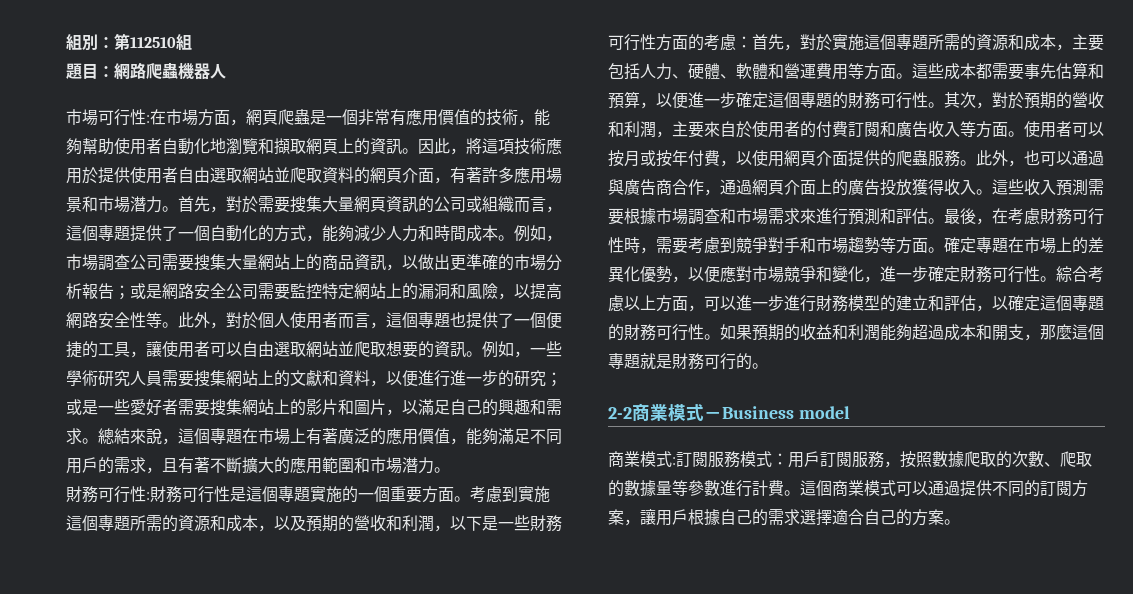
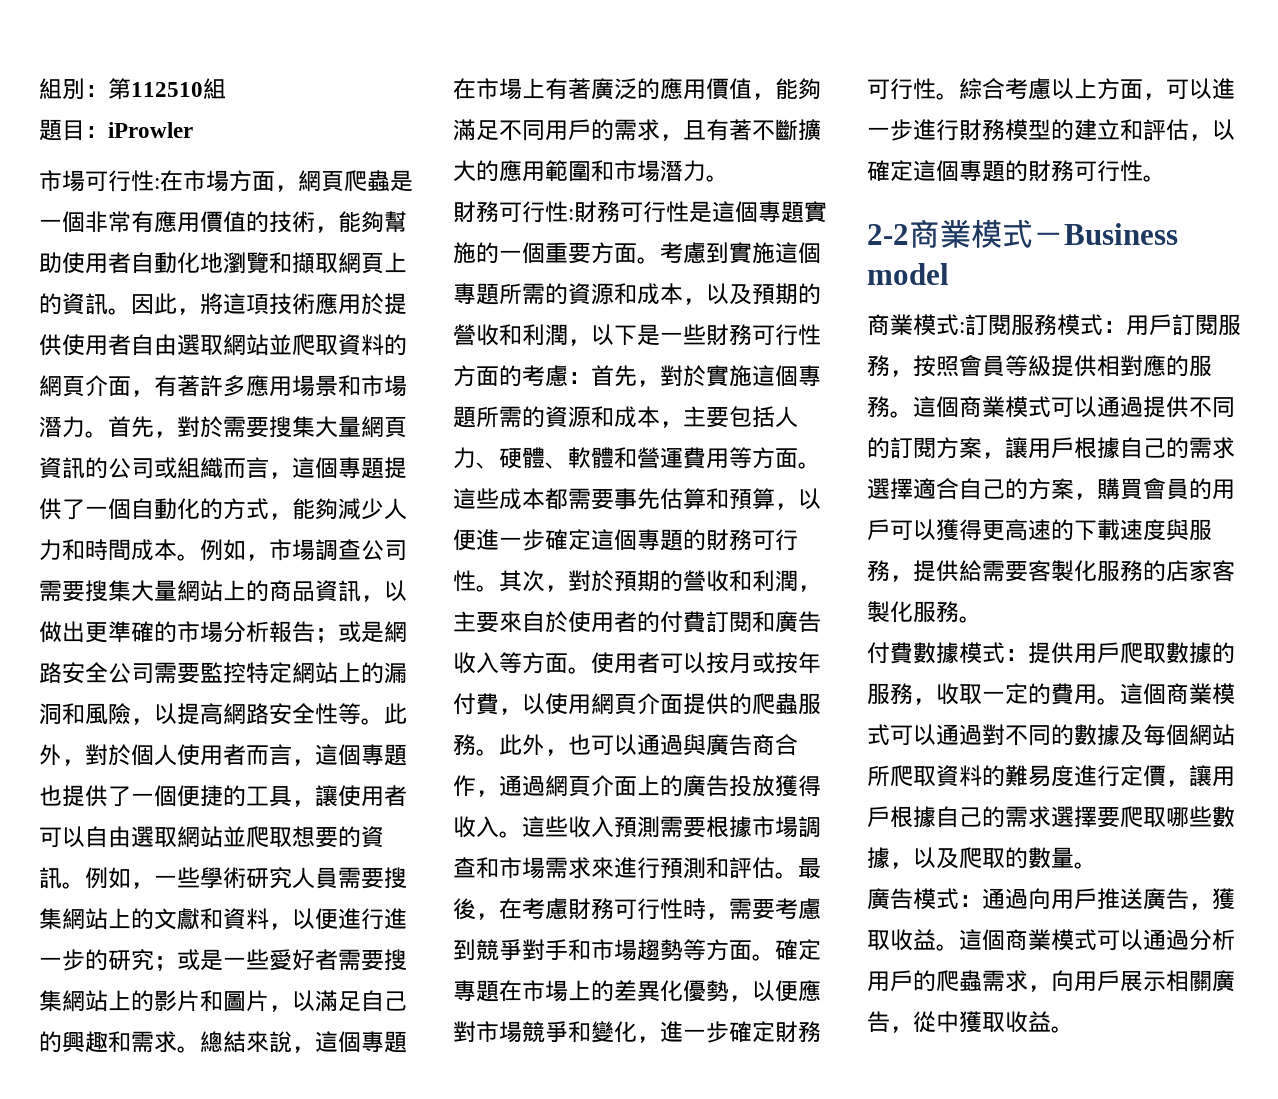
[114,62,226,80] 網路爬蟲機器人 -> [108,122,193,138] iProwler
[720,324,1104,341] [608,353,768,370] 如果預期的收益和利潤能夠超過成本和開支，那麼這個專題就是財務可行的。 -> (1166, 178) none
[932,451,1092,468] [608,480,784,497] 數據爬取的次數、爬取的數據量等參數進行計費 -> [959,355,1212,377] [867,396,890,417] 會員等級提供相對應的服務
(944, 517) none -> [1074,478,1235,500] [867,519,1212,541] [867,560,1235,582] [867,601,982,623] [867,642,1235,664] [867,683,1235,705] [867,724,1235,746] [867,765,1235,787] [867,806,1235,828] [867,847,1097,869] [867,888,1235,910] [867,929,1235,951] [867,970,1235,992] [867,1011,1051,1033] ，購買會員的用戶可以獲得更高速的下載速度與服務，提供給需要客製化服務的店家客製化服務。 // 付費數據模式：提供用戶爬取數據的服務，收取一定的費用。這個商業模式可以通過對不同的數據及每個網站所爬取資料的難易度進行定價，讓用戶根據自己的需求選擇要爬取哪些數據，以及爬取的數量。 // 廣告模式：通過向用戶推送廣告，獲取收益。這個商業模式可以通過分析用戶的爬蟲需求，向用戶展示相關廣告，從中獲取收益

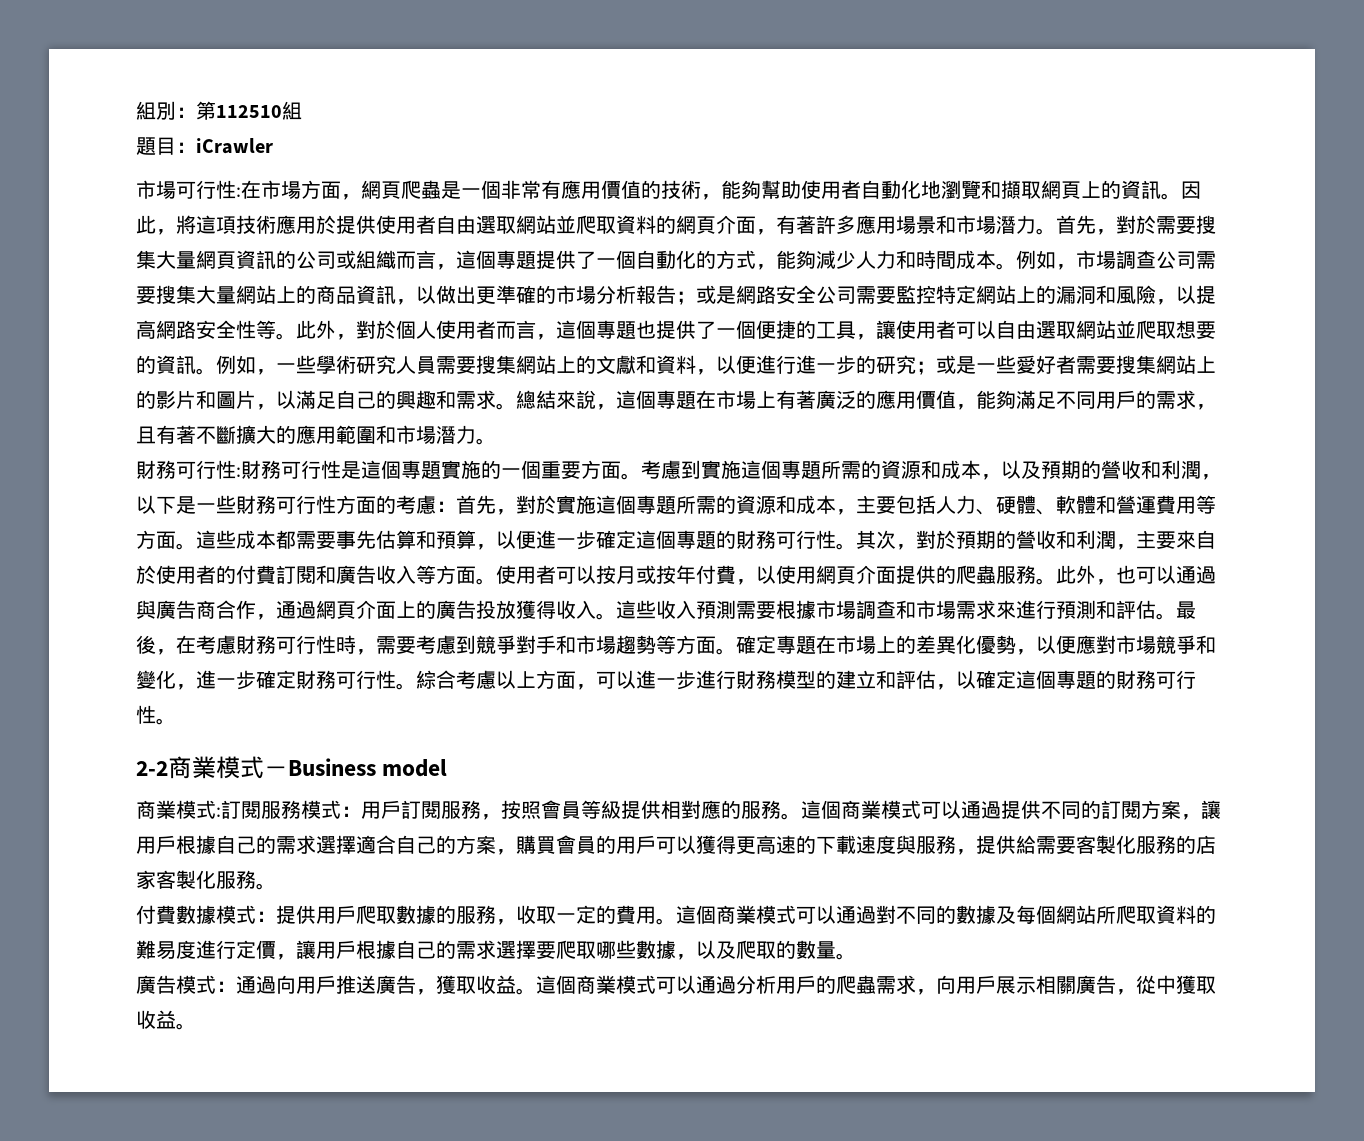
[108,122,193,138] iProwler -> [196,138,273,154] iCrawler

